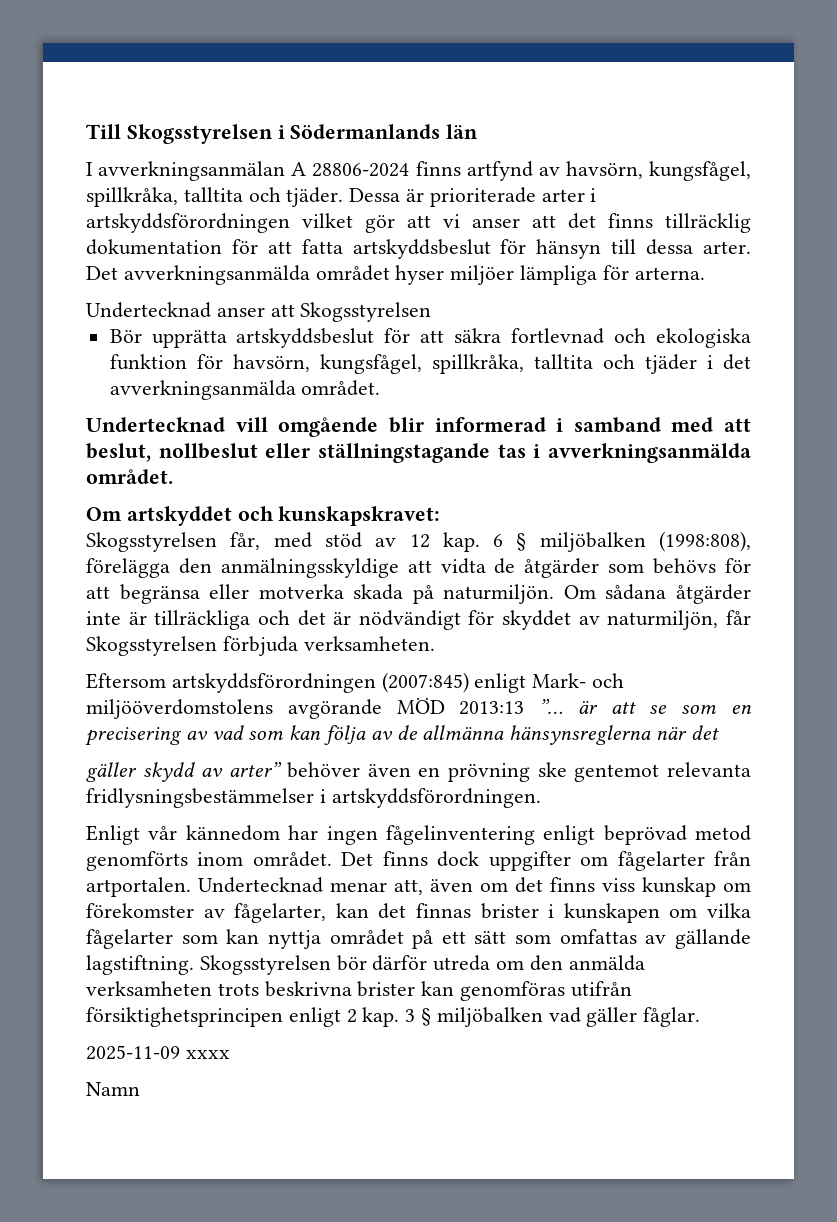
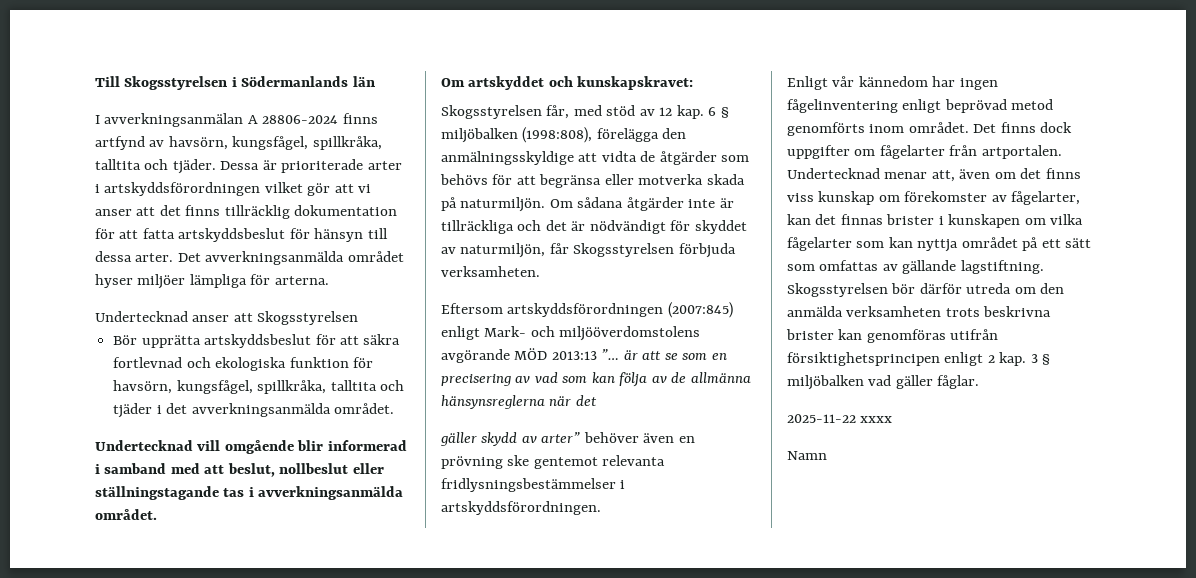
[86,1045,180,1060] 2025-11-09 -> [787,414,856,423] 2025-11-22

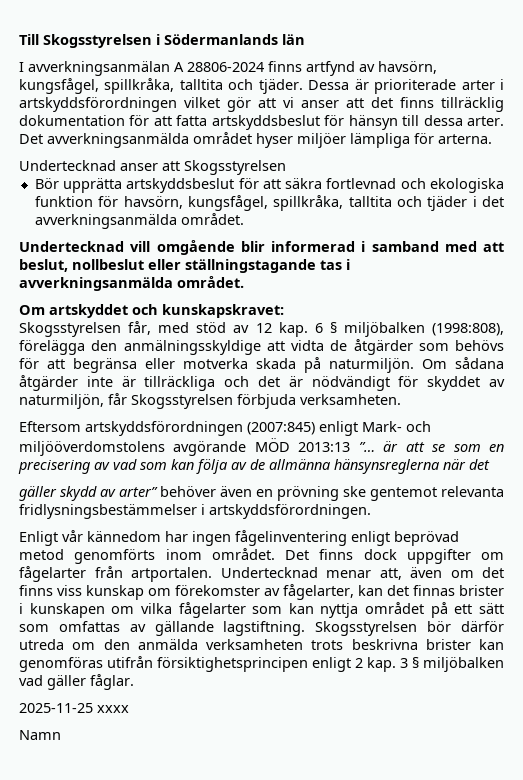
[787,414,856,423] 2025-11-22 -> [19,703,93,713] 2025-11-25

